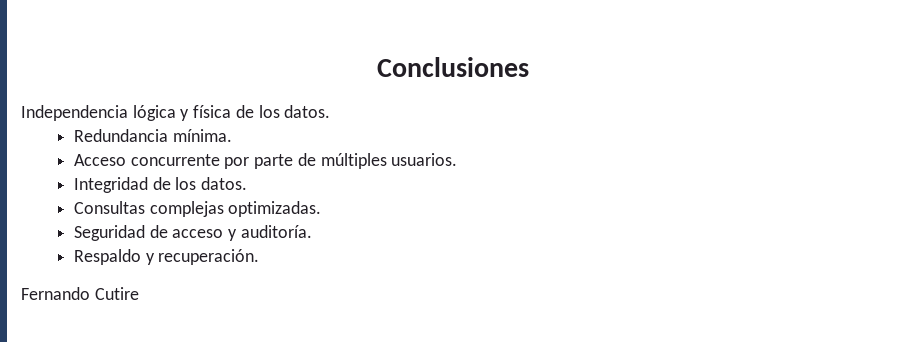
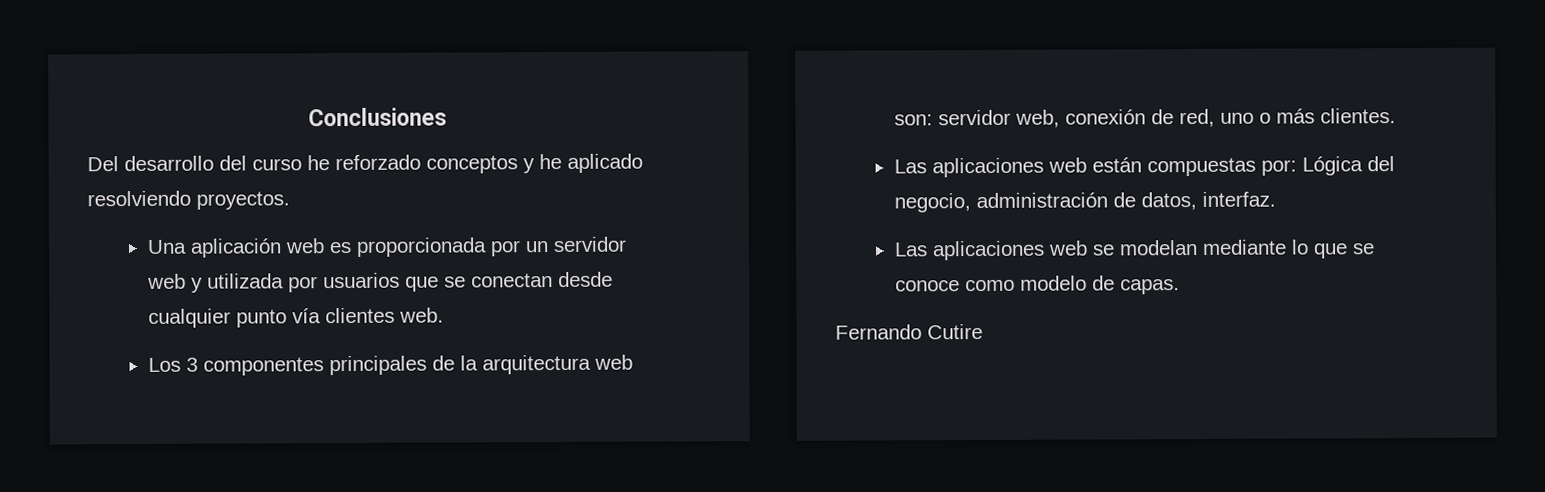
[21,105,331,121] [74,129,232,142] [74,153,458,169] [74,177,248,193] [74,201,322,217] [74,225,312,241] [74,249,260,265] Independencia lógica y física de los datos. // Redundancia mínima. // Acceso concurrente por parte de múltiples usuarios. // Integridad de los datos. // Consultas complejas optimizadas. // Seguridad de acceso y auditoría. // Respaldo y recuperación. -> [87,153,643,174] [87,190,290,210] [146,236,627,258] [146,271,613,293] [147,307,444,328] [147,354,633,376] [893,108,1396,128] [893,156,1395,178] [893,191,1276,213] [893,239,1375,261] [894,275,1180,295] Del desarrollo del curso he reforzado conceptos y he aplicado resolviendo proyectos. // Una aplicación web es proporcionada por un servidor web y utilizada por usuarios que se conectan desde cualquier punto vía clientes web. // Los 3 componentes principales de la arquitectura web son: servidor web, conexión de red, uno o más clientes. // Las aplicaciones web están compuestas por: Lógica del negocio, administración de datos, interfaz. // Las aplicaciones web se modelan mediante lo que se conoce como modelo de capas.

